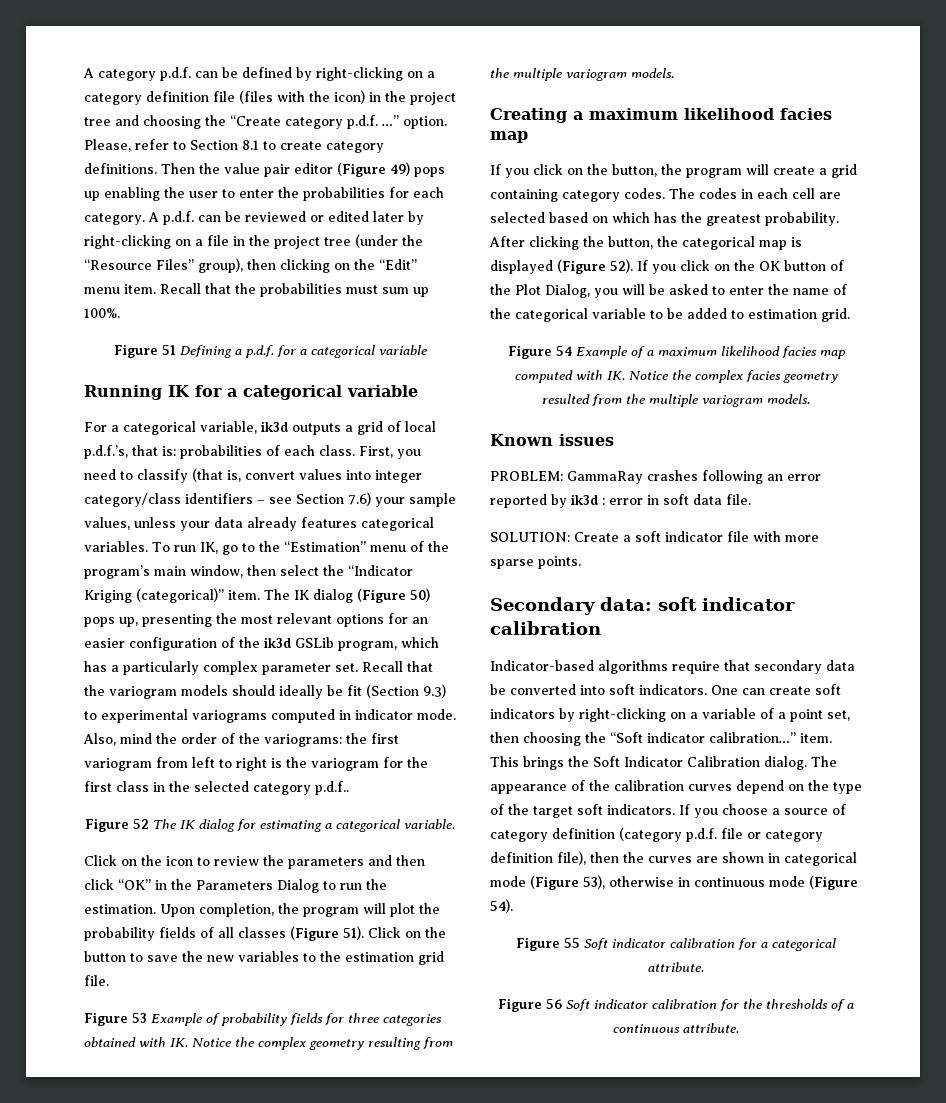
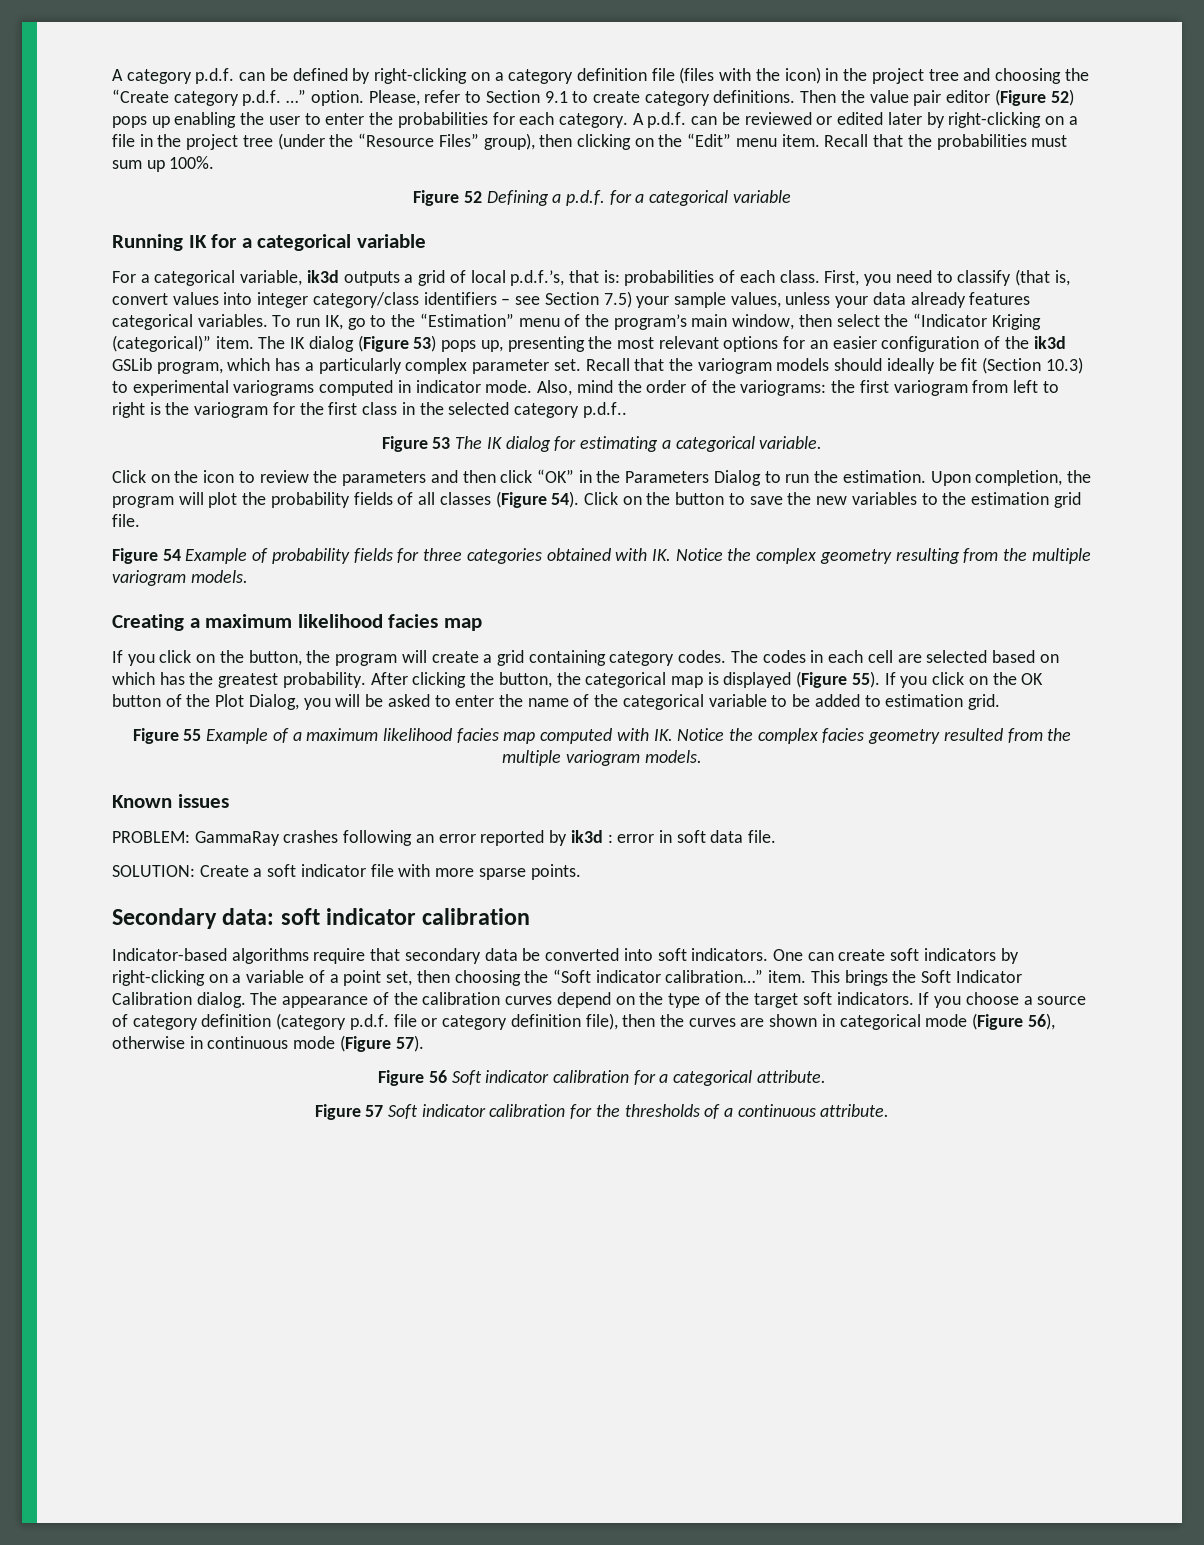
[242,140,259,150] 8.1 -> [544,91,568,103] 9.1
[390,162,410,176] 49) -> [1050,89,1074,106] 52)
[161,345,176,355] 51 -> [463,191,482,203] 52
[348,492,371,506] 7.6) -> [603,291,632,308] 7.5)
[410,588,430,602] 50) -> [413,335,437,352] 53)
[423,684,446,698] 9.3) -> [1045,357,1083,374] 10.3)
[133,819,149,829] 52 -> [432,437,451,449] 53
[343,926,364,940] 51). -> [551,491,580,508] 54).
[132,1013,147,1023] 53 -> [162,549,181,561] 54
[610,259,633,273] 52). -> [851,671,880,688] 55).
[555,346,572,356] 54 -> [183,729,202,741] 55
[583,875,605,889] 53), -> [1027,1013,1055,1030] 56),
[490,899,513,913] [516,937,580,951] 54). // Figure 55 -> [395,1035,424,1052] [378,1070,447,1086] 57). // Figure 56
[546,999,562,1009] 56 -> [365,1105,384,1117] 57

